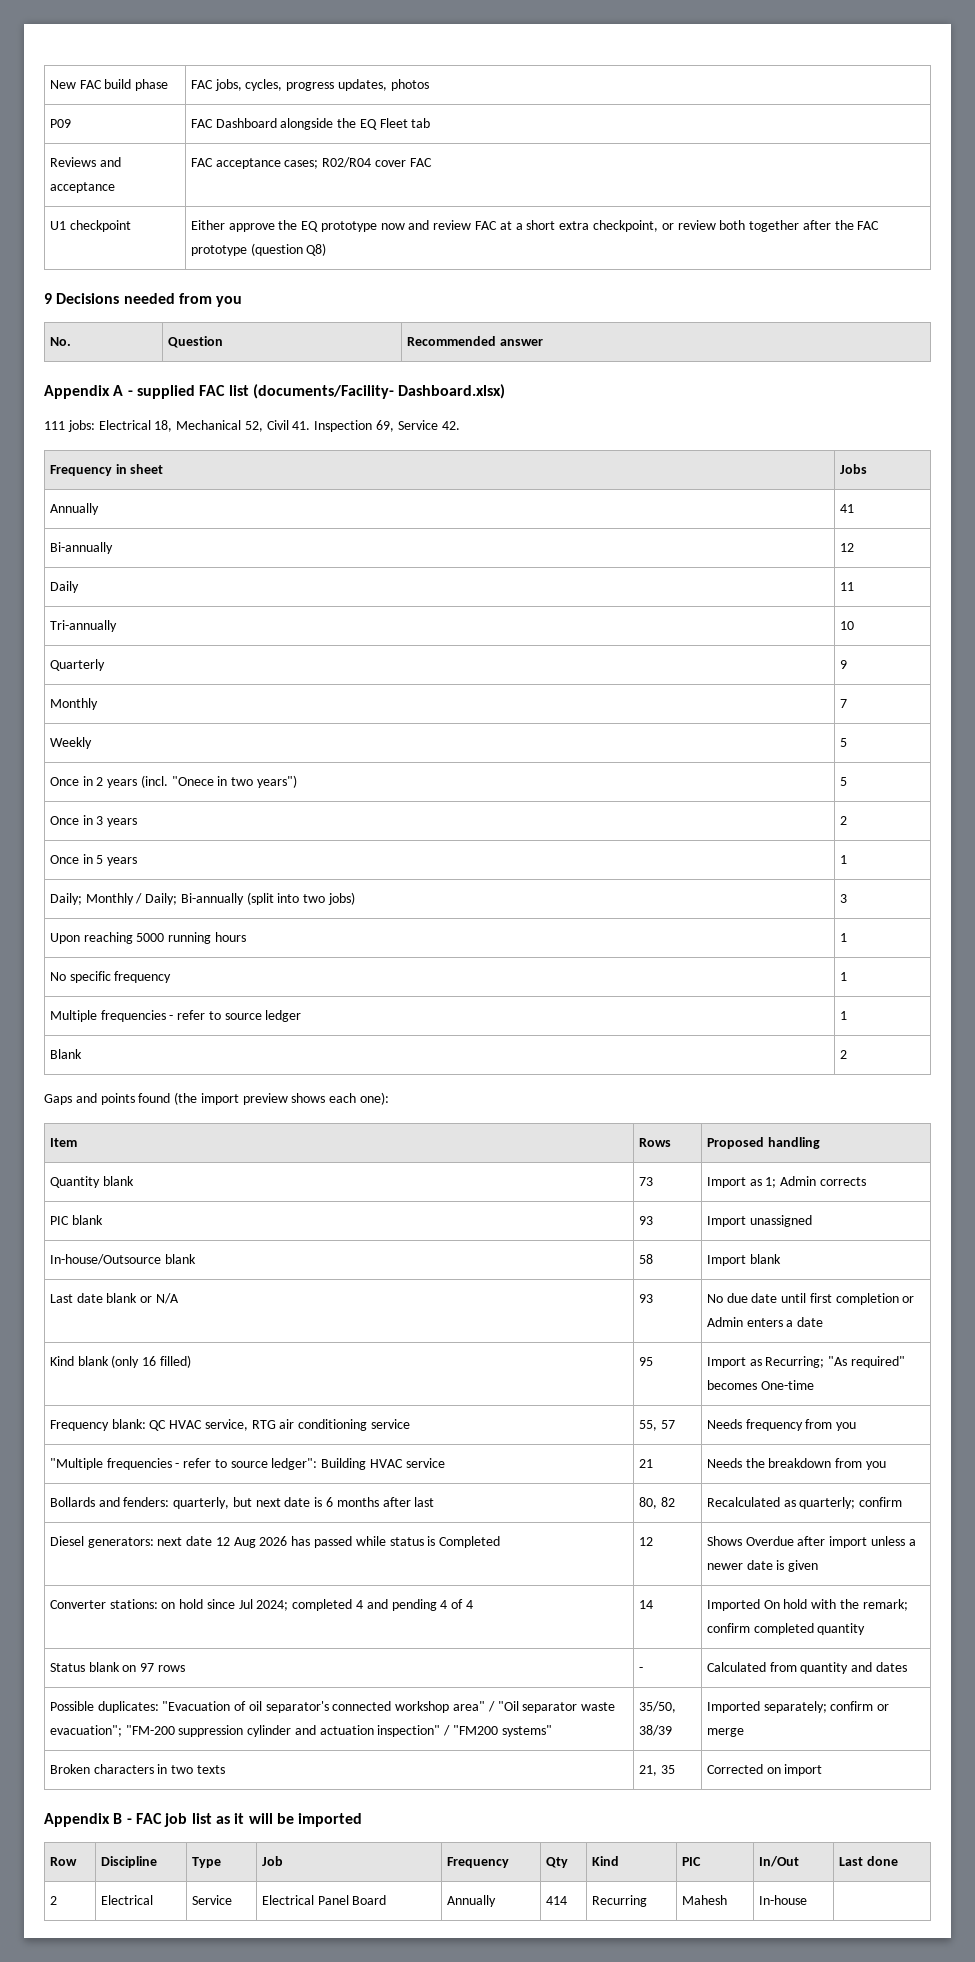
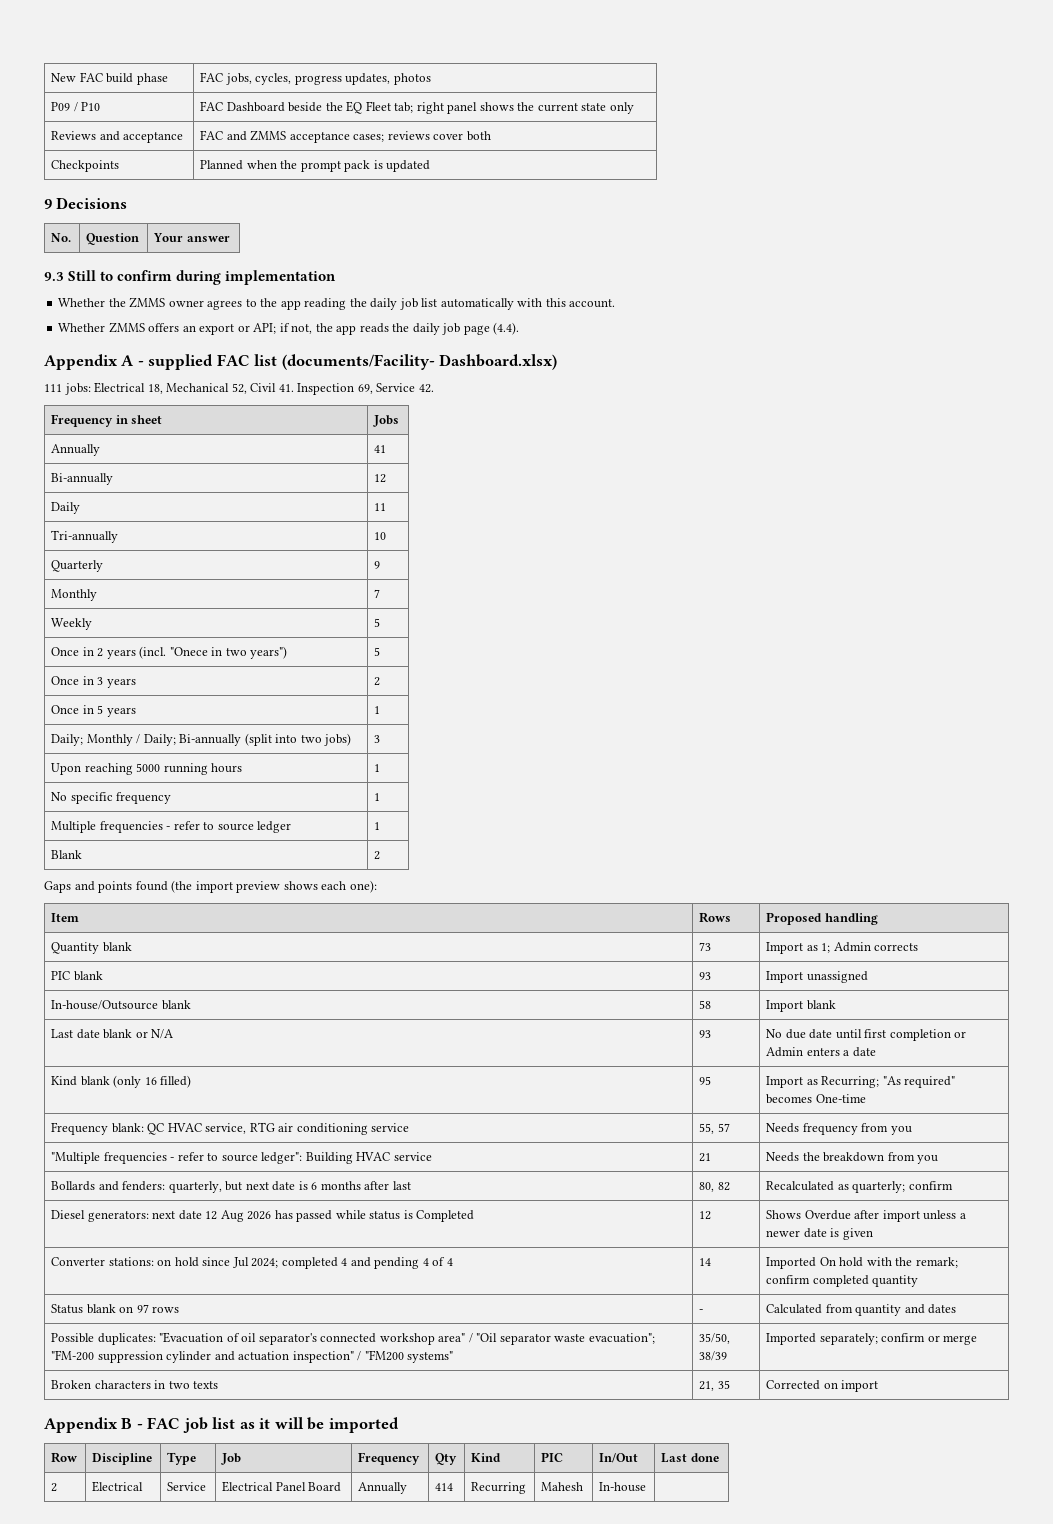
(71, 123) none -> [73,102,101,112] / P10
[280,118,334,130] alongside -> [288,102,323,112] beside
[411,118,431,128] [49,157,121,167] [49,182,115,193] [190,157,432,169] [49,220,131,232] [190,220,880,232] [190,243,327,256] tab // Reviews and acceptance | FAC acceptance cases; R02/R04 cover FAC // U1 checkpoint | Either approve the EQ prototype now and review FAC at a short extra checkpoint, or review both together after the FAC prototype (question Q8) -> [394,102,634,114] [51,131,184,143] [200,130,491,143] [51,160,120,172] [200,160,431,172] tab; right panel shows the current state only // Reviews and acceptance | FAC and ZMMS acceptance cases; reviews cover both // Checkpoints | Planned when the prompt pack is updated
[123,293,243,307] needed from you -> (128, 203) none
[406,336,496,346] Recommended -> [153,233,184,242] Your
(543, 342) none -> [44,270,337,285] [58,297,616,310] [58,322,520,335] // 9.3 Still to confirm during implementation // Whether the ZMMS owner agrees to the app reading the daily job list automatically with this account. // Whether ZMMS offers an export or API; if not, the app reads the daily job page (4.4).

